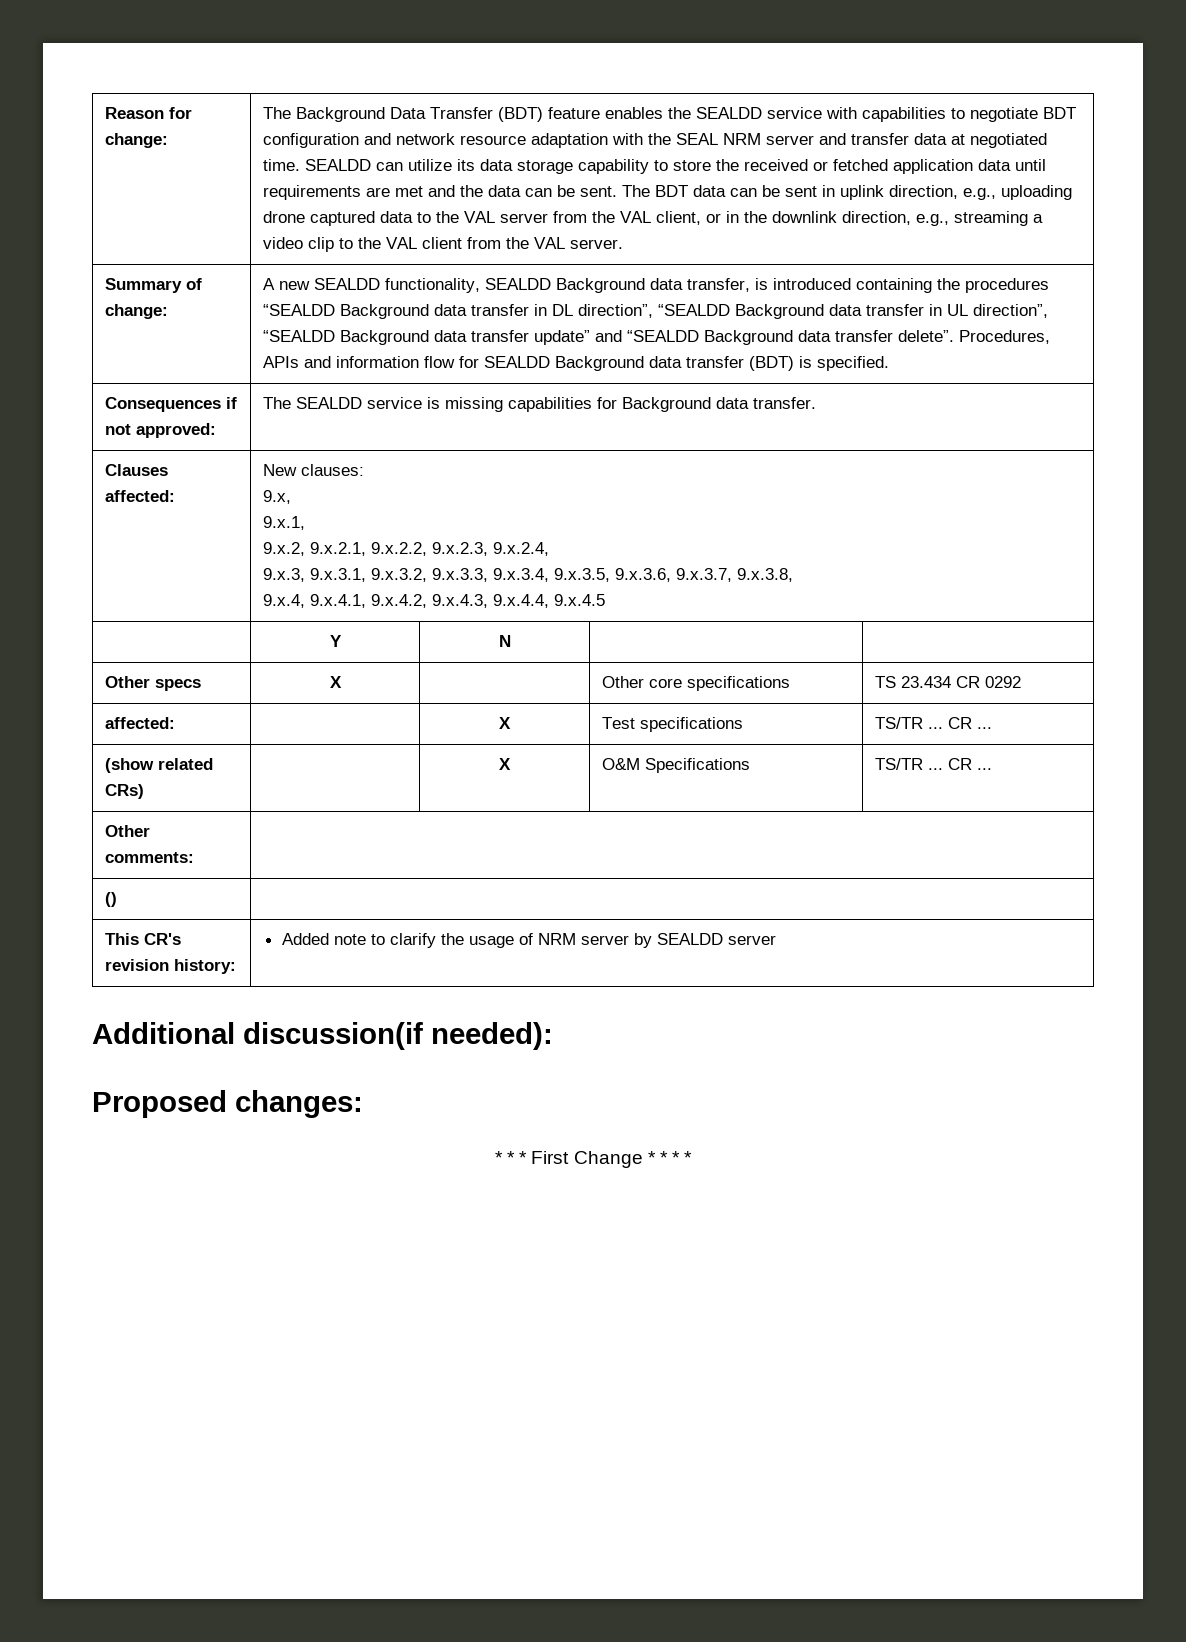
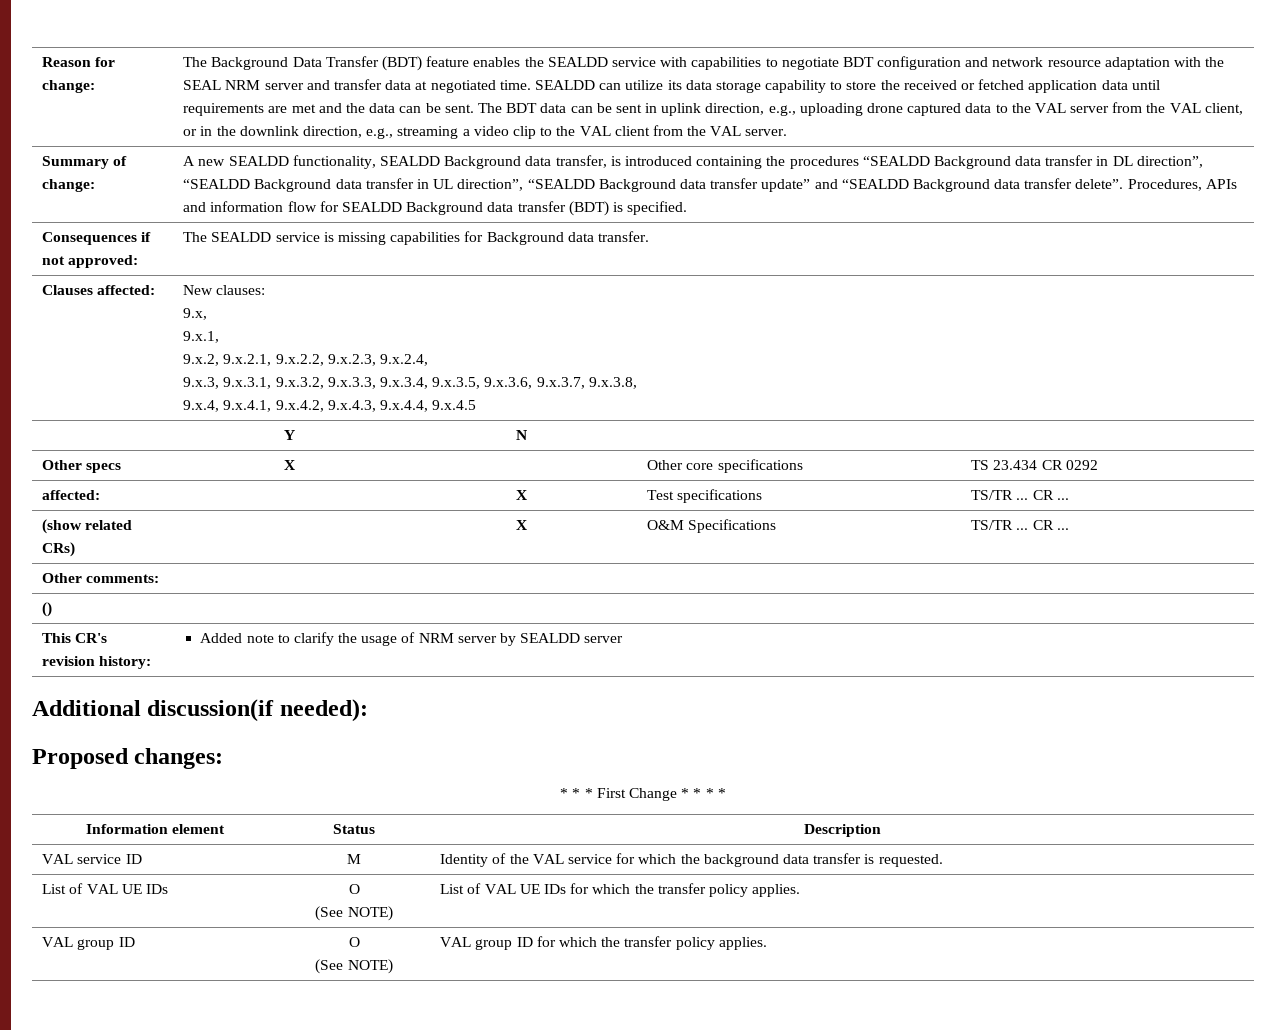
(693, 1157) none -> [85,824,226,834] [333,824,375,834] [803,824,881,837] [42,854,142,864] [347,854,361,864] [440,853,943,867] [42,883,169,894] [348,884,360,894] [315,906,393,921] [440,883,801,897] [42,937,135,950] [348,937,360,947] [315,959,393,974] [440,936,767,950] // Information element | Status | Description // VAL service ID | M | Identity of the VAL service for which the background data transfer is requested. // List of VAL UE IDs | O // (See NOTE) | List of VAL UE IDs for which the transfer policy applies. // VAL group ID | O // (See NOTE) | VAL group ID for which the transfer policy applies.

